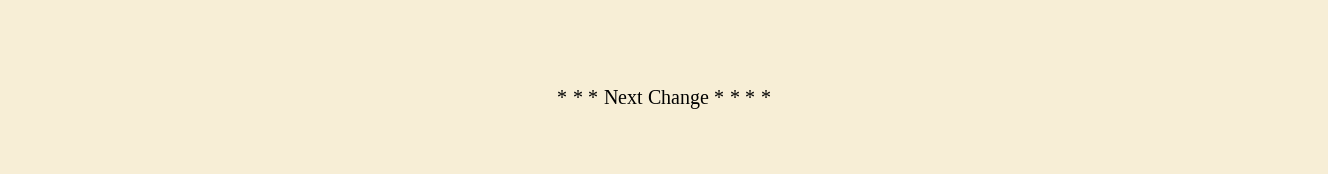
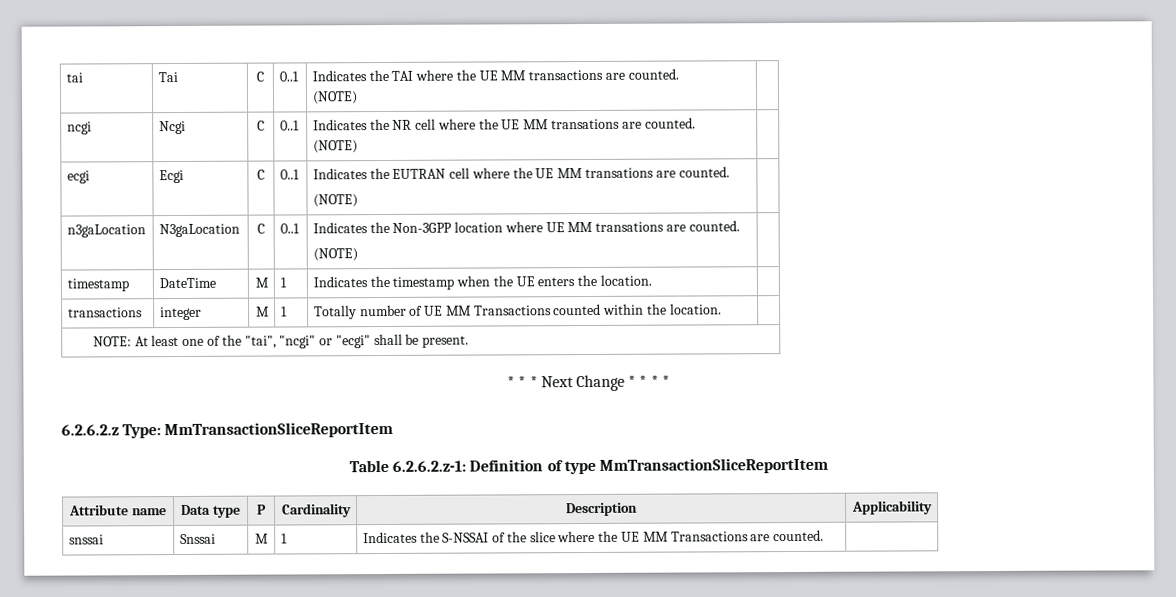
(557, 97) none -> [65,72,83,83] [157,72,178,83] [256,71,264,82] [278,71,299,82] [311,68,679,82] [311,91,358,105] [66,121,92,135] [158,120,186,135] [257,120,265,131] [279,120,300,131] [312,117,696,131] [312,140,358,154] [66,170,90,184] [158,169,184,184] [257,169,265,180] [279,169,300,180] [312,166,730,180] [312,194,358,208] [66,224,146,238] [158,223,240,238] [257,223,265,234] [279,223,300,234] [312,220,740,234] [312,248,358,262] [66,278,129,292] [158,277,216,289] [254,277,269,288] [279,277,287,288] [312,274,653,290] [67,307,143,318] [159,306,202,321] [255,306,270,317] [280,306,288,317] [313,303,722,320] [92,333,470,349] tai | Tai | C | 0..1 | Indicates the TAI where the UE MM transactions are counted. // (NOTE) | // ncgi | Ncgi | C | 0..1 | Indicates the NR cell where the UE MM transations are counted. // (NOTE) | // ecgi | Ecgi | C | 0..1 | Indicates the EUTRAN cell where the UE MM transations are counted. // (NOTE) | // n3gaLocation | N3gaLocation | C | 0..1 | Indicates the Non-3GPP location where UE MM transations are counted. // (NOTE) | // timestamp | DateTime | M | 1 | Indicates the timestamp when the UE enters the location. | // transactions | integer | M | 1 | Totally number of UE MM Transactions counted within the location. | // NOTE: At least one of the "tai", "ncgi" or "ecgi" shall be present. //
(771, 97) none -> [61,421,394,439] [349,457,828,475] [69,504,167,516] [181,504,241,518] [257,504,267,515] [280,503,352,518] [565,502,638,517] [850,500,933,515] [68,534,104,545] [179,533,216,545] [255,533,269,544] [280,533,288,544] [362,529,825,544] // 6.2.6.2.z Type: MmTransactionSliceReportItem // Table 6.2.6.2.z-1: Definition of type MmTransactionSliceReportItem // Attribute name | Data type | P | Cardinality | Description | Applicability // snssai | Snssai | M | 1 | Indicates the S-NSSAI of the slice where the UE MM Transactions are counted. |

